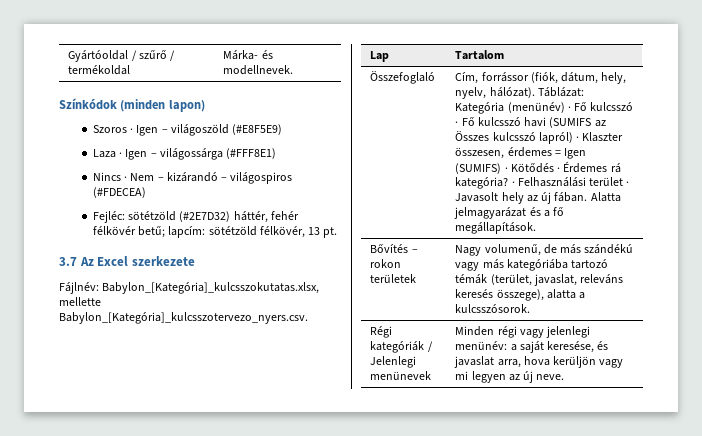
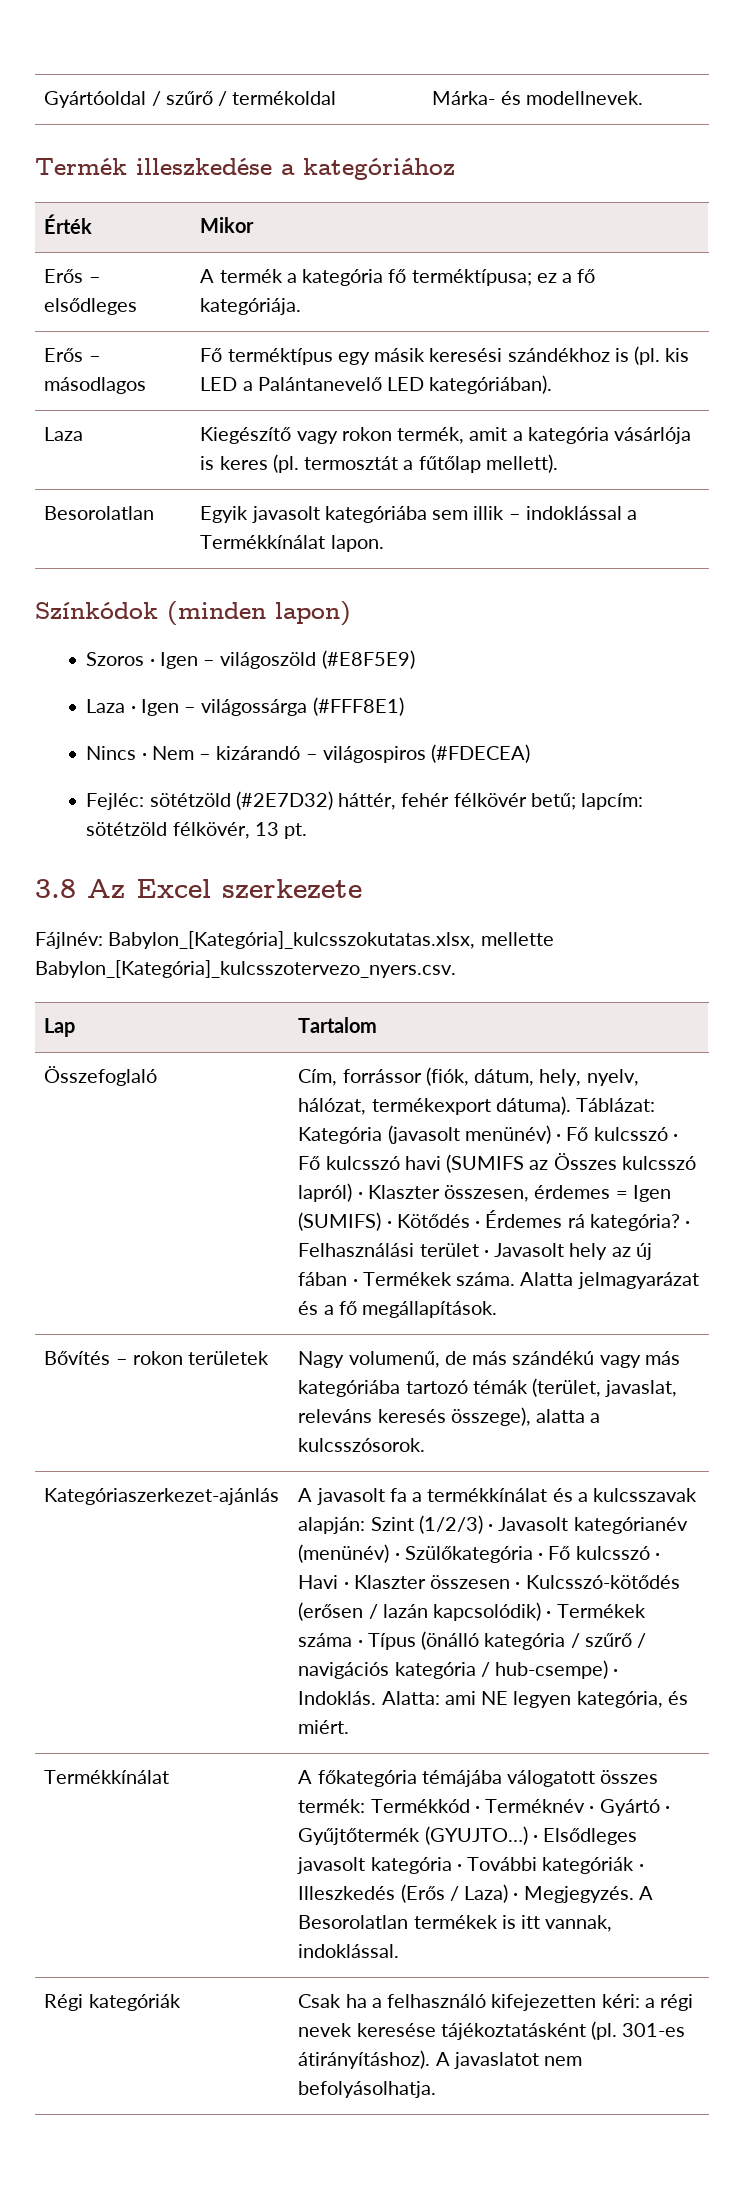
(294, 70) none -> [35,158,455,180] [44,214,93,234] [200,217,255,233] [44,269,101,283] [44,298,138,315] [200,269,596,286] [200,298,302,315] [44,348,101,362] [44,377,147,394] [200,346,690,365] [200,375,553,394] [44,427,84,441] [200,427,692,444] [200,454,558,473] [44,506,155,520] [200,506,638,523] [200,535,384,552] // Termék illeszkedése a kategóriához // Érték | Mikor // Erős – elsődleges | A termék a kategória fő terméktípusa; ez a fő kategóriája. // Erős – másodlagos | Fő terméktípus egy másik keresési szándékhoz is (pl. kis LED a Palántanevelő LED kategóriában). // Laza | Kiegészítő vagy rokon termék, amit a kategória vásárlója is keres (pl. termosztát a fűtőlap mellett). // Besorolatlan | Egyik javasolt kategóriába sem illik – indoklással a Termékkínálat lapon.
[59,257,77,266] 3.7 -> [35,879,76,898] 3.8
[489,87,584,98] [455,102,565,114] hálózat). Táblázat: Kategória (menünév) -> [298,1096,656,1115] [298,1125,551,1144] hálózat, termékexport dátuma). Táblázat: Kategória (javasolt menünév)
[554,192,588,202] fában. -> [298,1272,516,1286] fában · Termékek száma.
[370,326,393,338] [370,341,433,353] [370,356,417,368] [370,371,432,380] [455,326,591,338] [455,341,609,353] [454,356,624,368] [455,371,565,383] Régi kategóriák / Jelenlegi menünevek | Minden régi vagy jelenlegi menünév: a saját keresése, és javaslat arra, hova kerüljön vagy mi legyen az új neve. -> [44,1488,280,1505] [298,1488,698,1505] [298,1515,688,1534] [298,1544,660,1563] [298,1575,680,1589] [298,1602,646,1621] [298,1631,647,1650] [298,1660,619,1679] [298,1691,688,1708] [298,1720,350,1734] [44,1770,170,1784] [298,1770,659,1787] [298,1799,670,1816] [298,1826,638,1845] [297,1857,644,1874] [298,1884,653,1903] [298,1915,613,1932] [298,1944,400,1958] [44,1994,181,2011] [298,1994,694,2011] [298,2021,686,2040] [298,2050,583,2069] [298,2081,437,2098] Kategóriaszerkezet-ajánlás | A javasolt fa a termékkínálat és a kulcsszavak alapján: Szint (1/2/3) · Javasolt kategórianév (menünév) · Szülőkategória · Fő kulcsszó · Havi · Klaszter összesen · Kulcsszó-kötődés (erősen / lazán kapcsolódik) · Termékek száma · Típus (önálló kategória / szűrő / navigációs kategória / hub-csempe) · Indoklás. Alatta: ami NE legyen kategória, és miért. // Termékkínálat | A főkategória témájába válogatott összes termék: Termékkód · Terméknév · Gyártó · Gyűjtőtermék (GYUJTO…) · Elsődleges javasolt kategória · További kategóriák · Illeszkedés (Erős / Laza) · Megjegyzés. A Besorolatlan termékek is itt vannak, indoklással. // Régi kategóriák | Csak ha a felhasználó kifejezetten kéri: a régi nevek keresése tájékoztatásként (pl. 301-es átirányításhoz). A javaslatot nem befolyásolhatja.

